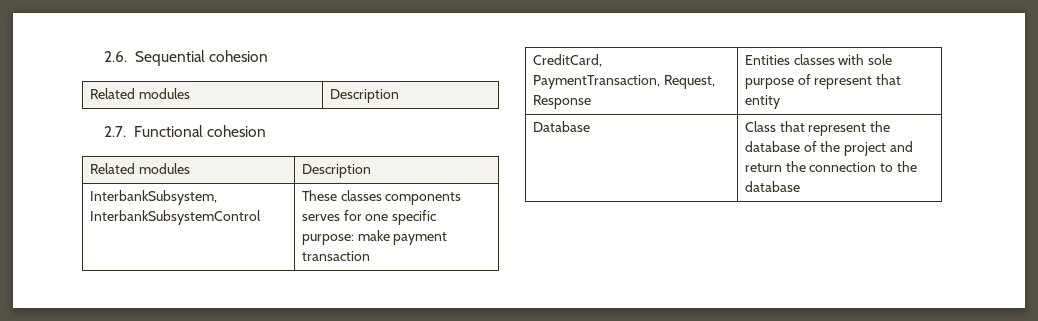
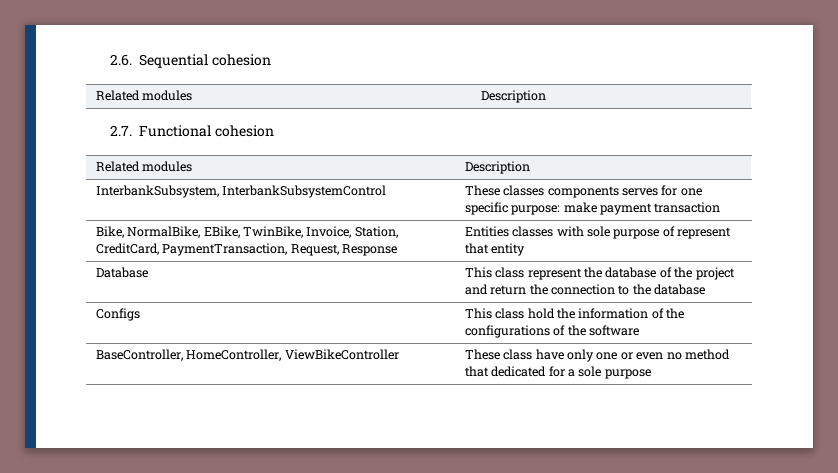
(370, 256) none -> [95,226,398,238] Bike, NormalBike, EBike, TwinBike, Invoice, Station,
[744,121,805,132] Class that -> [464,267,525,278] This class
(800, 186) none -> [95,308,140,321] [464,308,685,319] [464,325,640,338] [95,349,399,361] [464,349,730,362] [464,366,651,379] // Configs | This class hold the information of the configurations of the software // BaseController, HomeController, ViewBikeController | These class have only one or even no method that dedicated for a sole purpose

